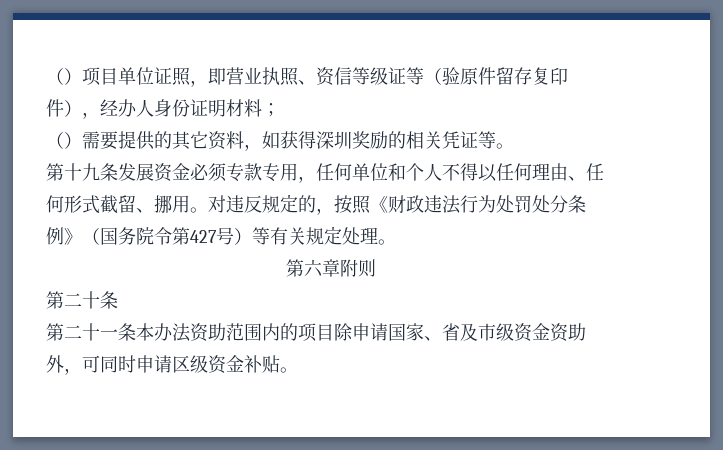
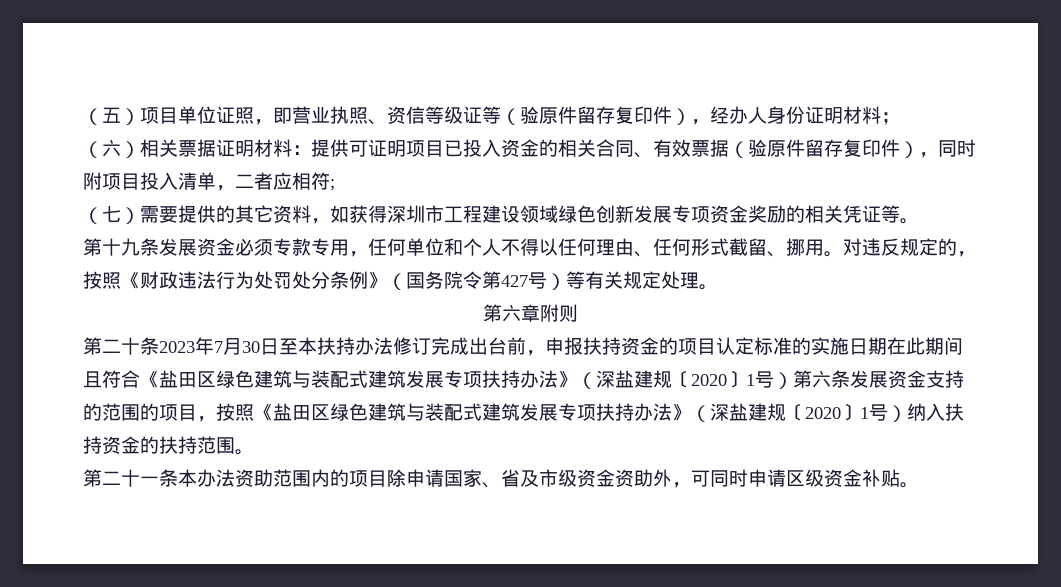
[46,68,64,85] （ -> [83,107,121,125] （五
(64, 140) none -> [102,139,976,158] [83,172,335,191] [83,206,121,224] 六）相关票据证明材料：提供可证明项目已投入资金的相关合同、有效票据（验原件留存复印件），同时附项目投入清单，二者应相符; // （七
(352, 140) none -> [425,205,748,223] 市工程建设领域绿色创新发展专项资金
(118, 300) none -> [159,337,963,356] [83,370,964,389] [83,403,964,422] [83,436,254,455] 2023年7月30日至本扶持办法修订完成出台前，申报扶持资金的项目认定标准的实施日期在此期间且符合《盐田区绿色建筑与装配式建筑发展专项扶持办法》（深盐建规〔2020〕1号）第六条发展资金支持的范围的项目，按照《盐田区绿色建筑与装配式建筑发展专项扶持办法》（深盐建规〔2020〕1号）纳入扶持资金的扶持范围。

